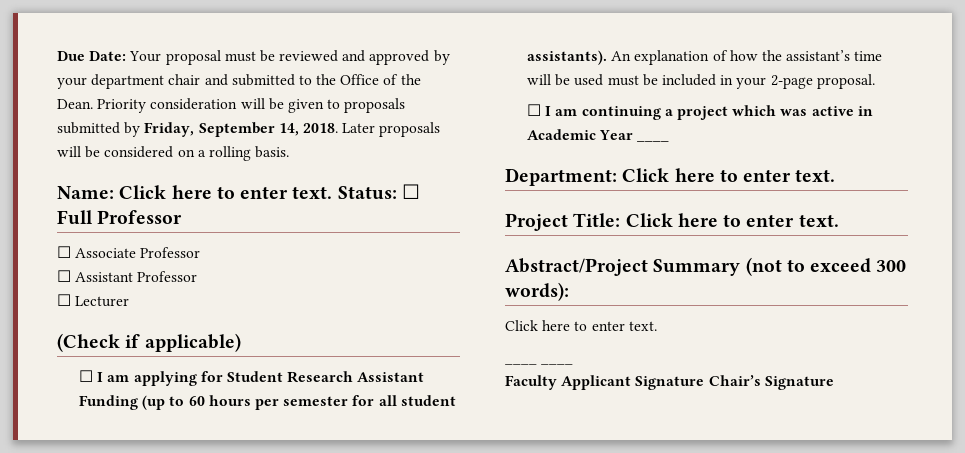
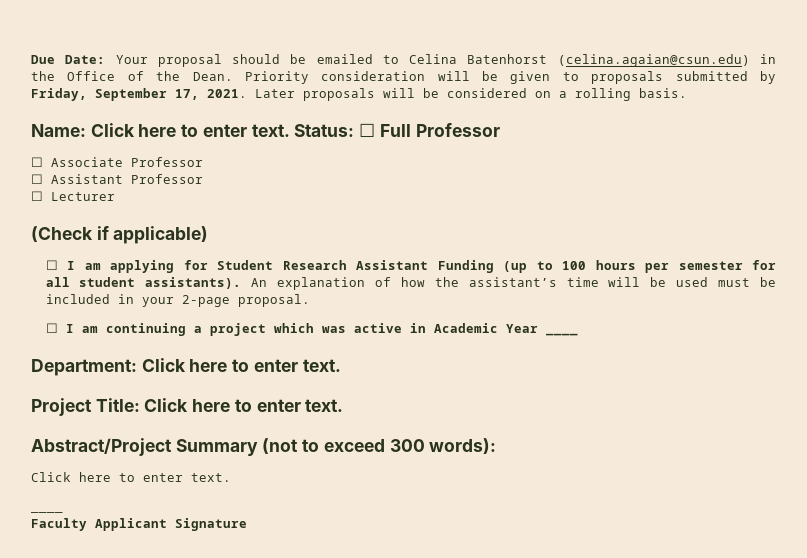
[224,50,450,65] [57,74,312,89] must be reviewed and approved by your department chair and submitted to -> [232,54,776,67] should be emailed to Celina Batenhorst (celina.agaian@csun.edu) in
[278,123,338,136] 14, 2018. -> [175,89,247,100] 17, 2021.
[188,396,205,406] 60 -> [562,261,587,270] 100
[541,362,574,365] ____ -> (63, 512) none
[708,375,834,390] Chair’s Signature -> (247, 524) none

